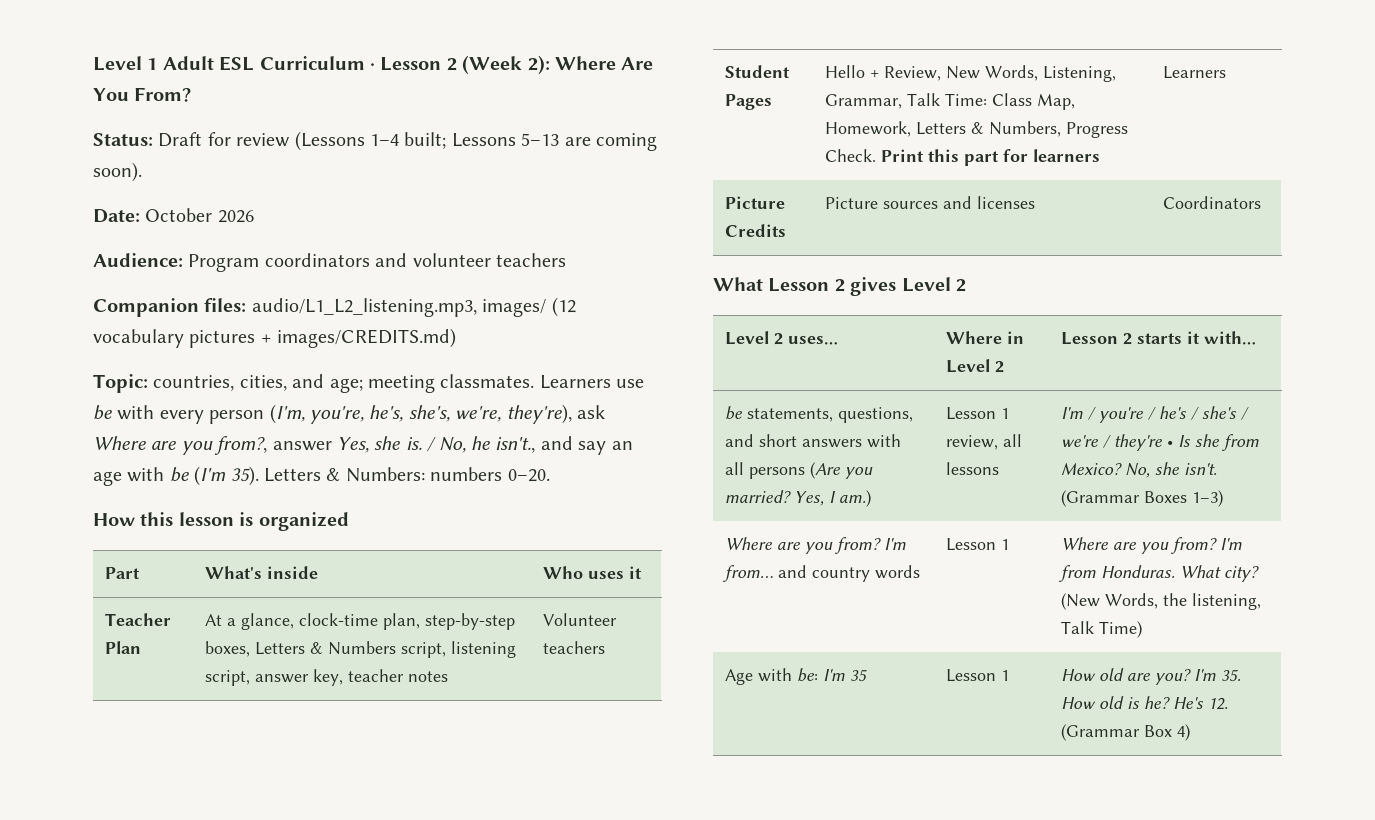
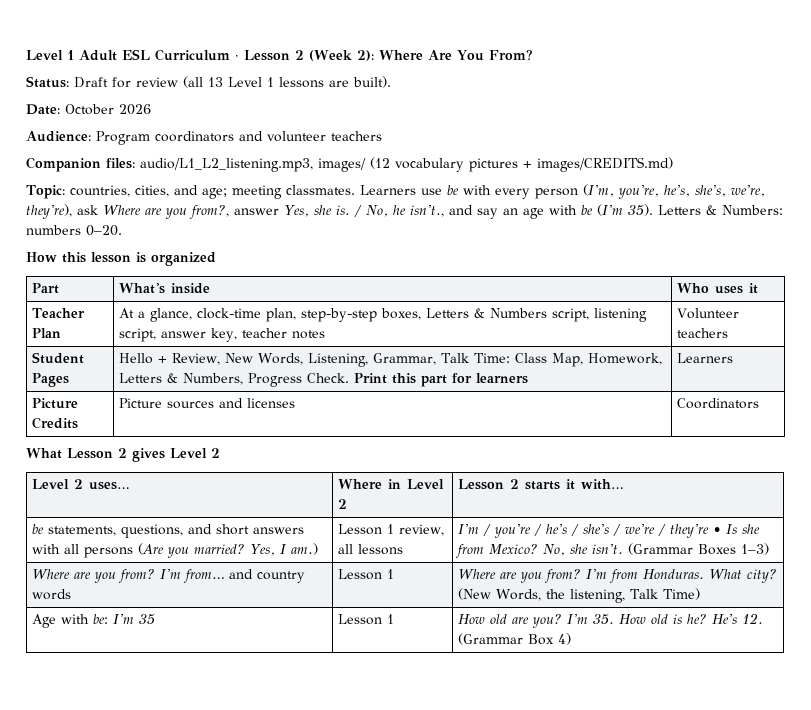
[294,131,657,151] [93,162,142,182] (Lessons 1–4 built; Lessons 5–13 are coming soon). -> [183,76,391,88] (all 13 Level 1 lessons are built).

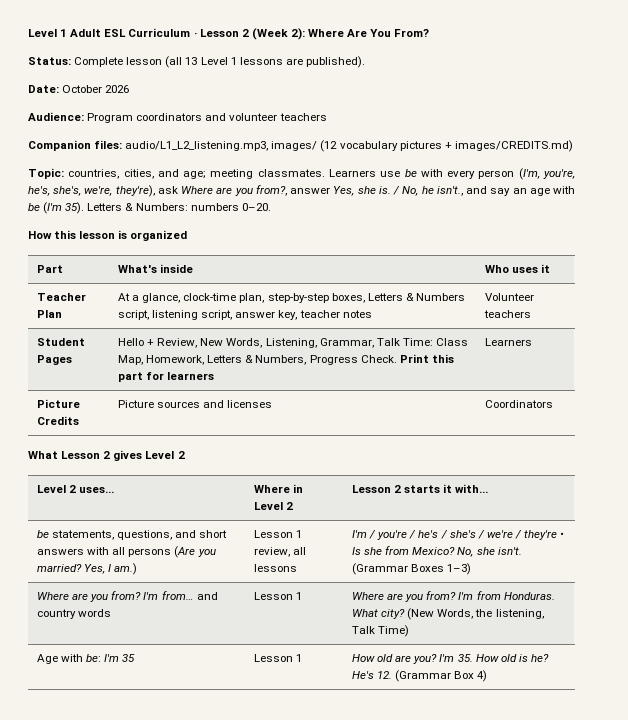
[74,77,178,88] Draft for review -> [74,57,163,67] Complete lesson
[353,76,391,88] built). -> [305,56,365,68] published).

